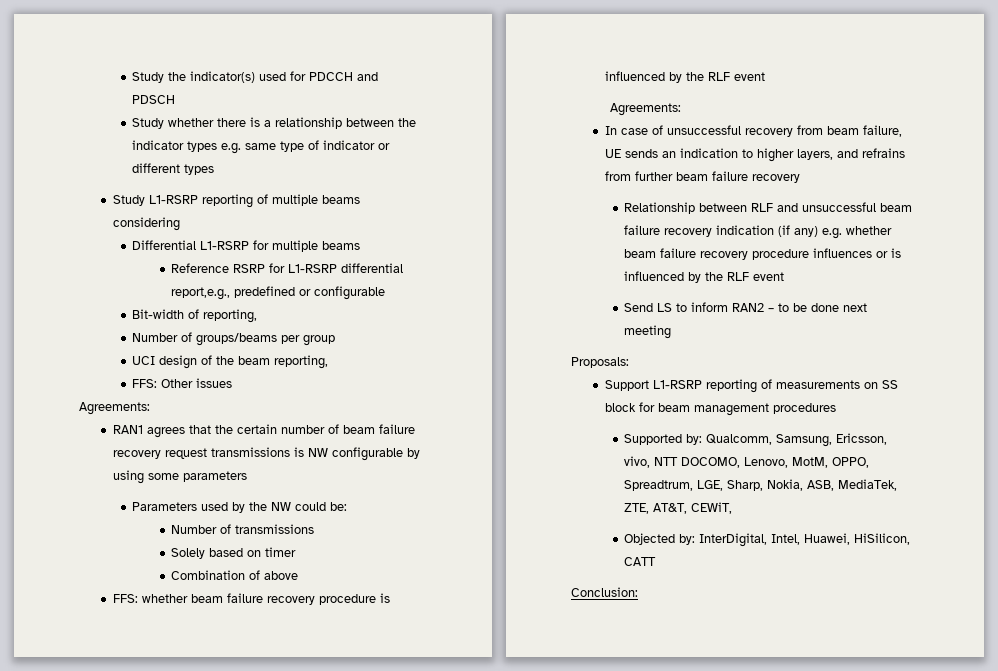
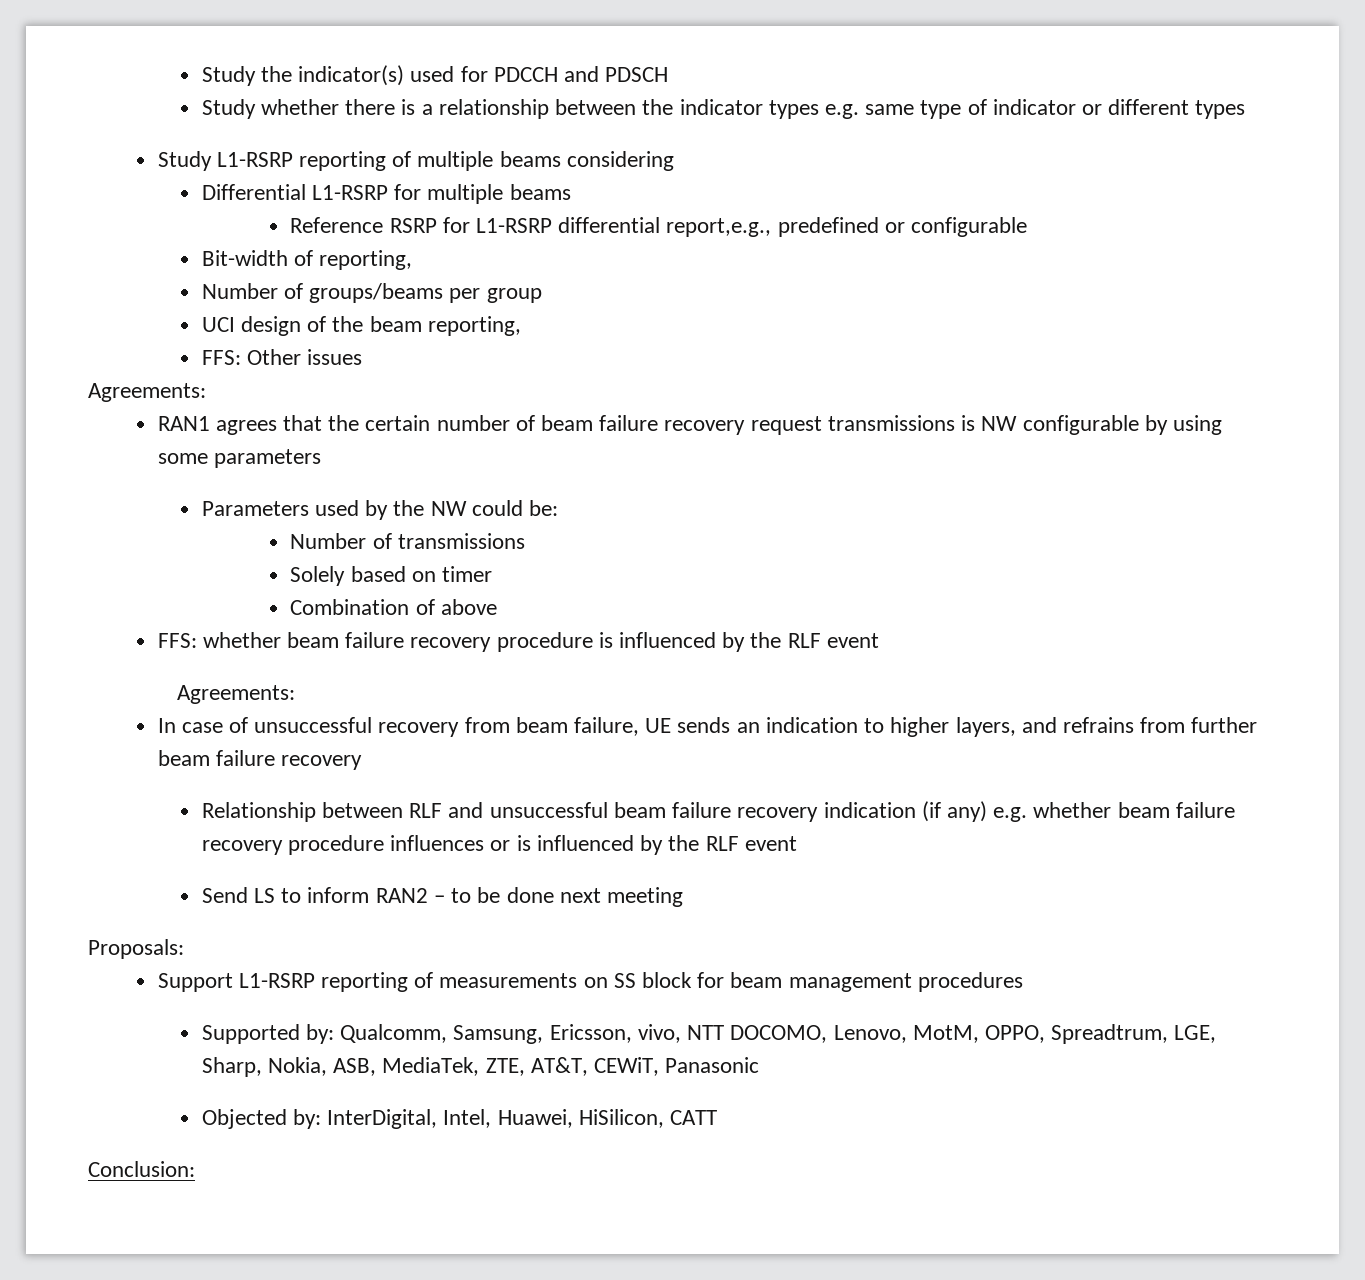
(733, 508) none -> [665,1057,760,1073] Panasonic

